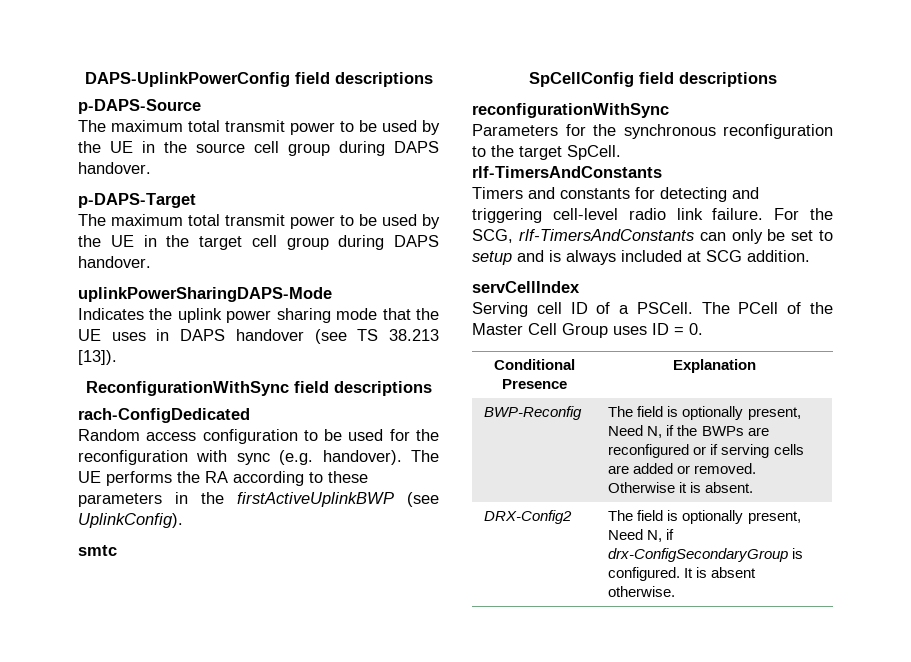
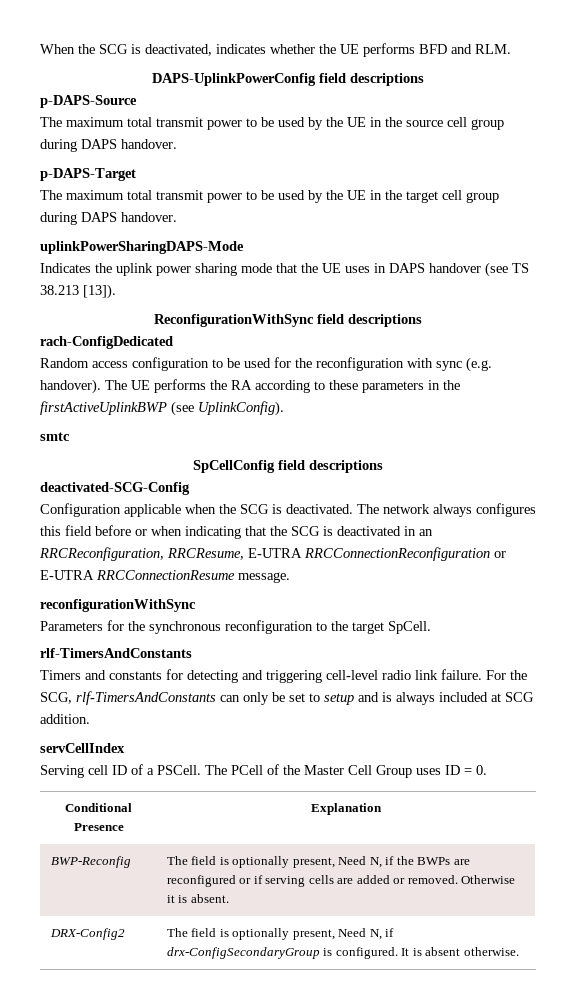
(84, 79) none -> [40,43,511,57] When the SCG is deactivated, indicates whether the UE performs BFD and RLM. //
(777, 79) none -> [40,482,190,495] [40,503,536,517] [40,525,433,539] [39,547,506,561] [40,570,290,583] // deactivated-SCG-Config // Configuration applicable when the SCG is deactivated. The network always configures this field before or when indicating that the SCG is deactivated in an RRCReconfiguration, RRCResume, E-UTRA RRCConnectionReconfiguration or E-UTRA RRCConnectionResume message.

